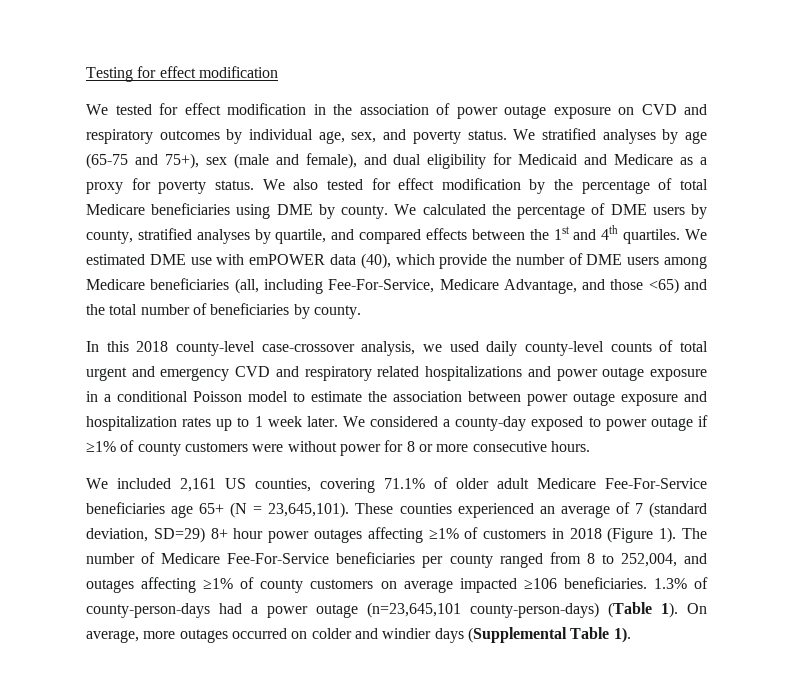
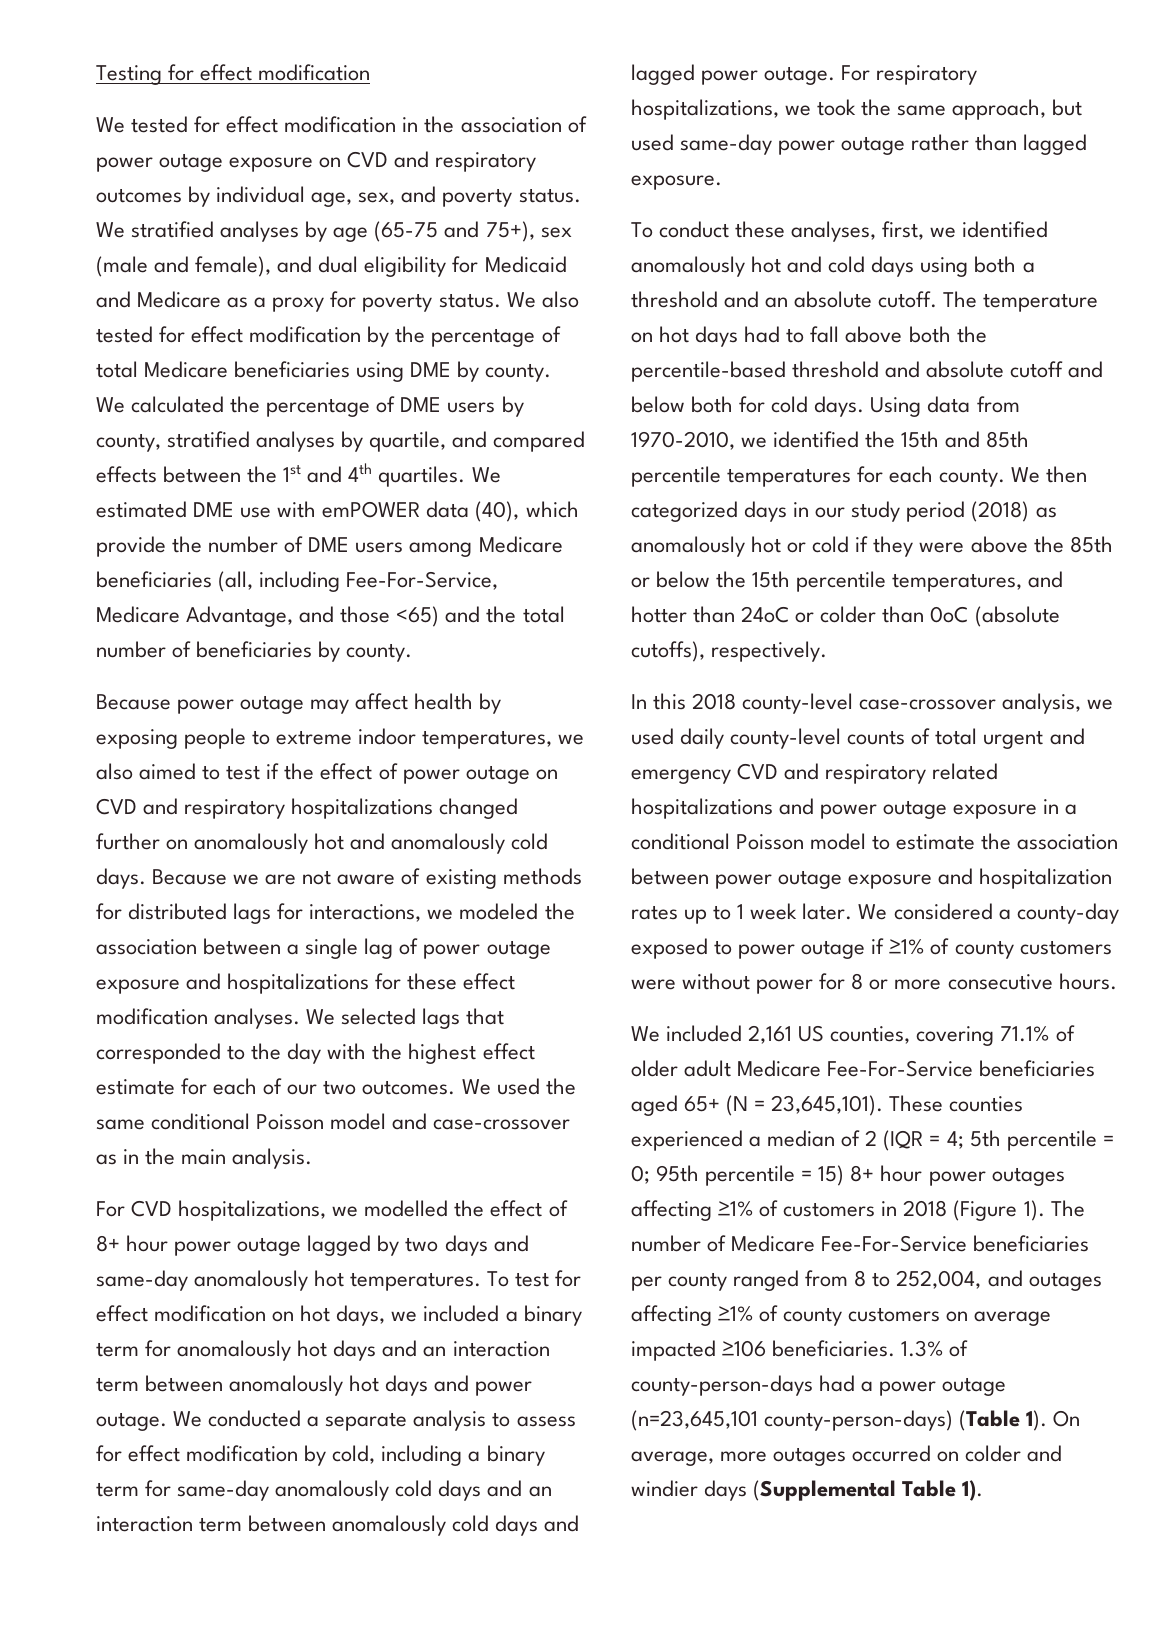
(361, 312) none -> [96,693,502,714] [96,728,585,749] [96,763,558,784] [96,798,519,819] [96,833,549,854] [96,868,582,889] [96,903,575,924] [96,938,551,959] [96,973,516,994] [96,1008,505,1029] [96,1043,535,1064] [96,1078,576,1095] [96,1113,571,1130] [96,1148,313,1169] [96,1200,568,1221] [96,1235,529,1256] [96,1270,582,1291] [96,1305,582,1326] [96,1340,550,1361] [96,1375,533,1396] [96,1410,576,1431] [96,1445,545,1466] [96,1480,552,1501] [96,1515,580,1536] [631,64,978,85] [631,99,1083,120] [631,134,1088,155] [631,175,722,190] [631,221,1049,242] [631,256,1035,277] [631,291,1099,312] [631,326,987,347] [631,361,1104,382] [631,396,1020,417] [631,431,1030,450] [631,466,1088,487] [631,501,1057,522] [631,536,1113,557] [631,571,1064,592] [631,606,1060,627] [631,641,828,662] // Because power outage may affect health by exposing people to extreme indoor temperatures, we also aimed to test if the effect of power outage on CVD and respiratory hospitalizations changed further on anomalously hot and anomalously cold days. Because we are not aware of existing methods for distributed lags for interactions, we modeled the association between a single lag of power outage exposure and hospitalizations for these effect modification analyses. We selected lags that corresponded to the day with the highest effect estimate for each of our two outcomes. We used the same conditional Poisson model and case-crossover as in the main analysis. // For CVD hospitalizations, we modelled the effect of 8+ hour power outage lagged by two days and same-day anomalously hot temperatures. To test for effect modification on hot days, we included a binary term for anomalously hot days and an interaction term between anomalously hot days and power outage. We conducted a separate analysis to assess for effect modification by cold, including a binary term for same-day anomalously cold days and an interaction term between anomalously cold days and lagged power outage. For respiratory hospitalizations, we took the same approach, but used same-day power outage rather than lagged exposure. // To conduct these analyses, first, we identified anomalously hot and cold days using both a threshold and an absolute cutoff. The temperature on hot days had to fall above both the percentile-based threshold and absolute cutoff and below both for cold days. Using data from 1970-2010, we identified the 15th and 85th percentile temperatures for each county. We then categorized days in our study period (2018) as anomalously hot or cold if they were above the 85th or below the 15th percentile temperatures, and hotter than 24oC or colder than 0oC (absolute cutoffs), respectively.
[171,505,194,518] age -> [631,1095,678,1116] aged
[539,502,708,518] [86,527,205,543] an average of 7 (standard deviation, SD=29) -> [749,1130,1114,1151] [631,1165,845,1186] a median of 2 (IQR = 4; 5th percentile = 0; 95th percentile = 15)

